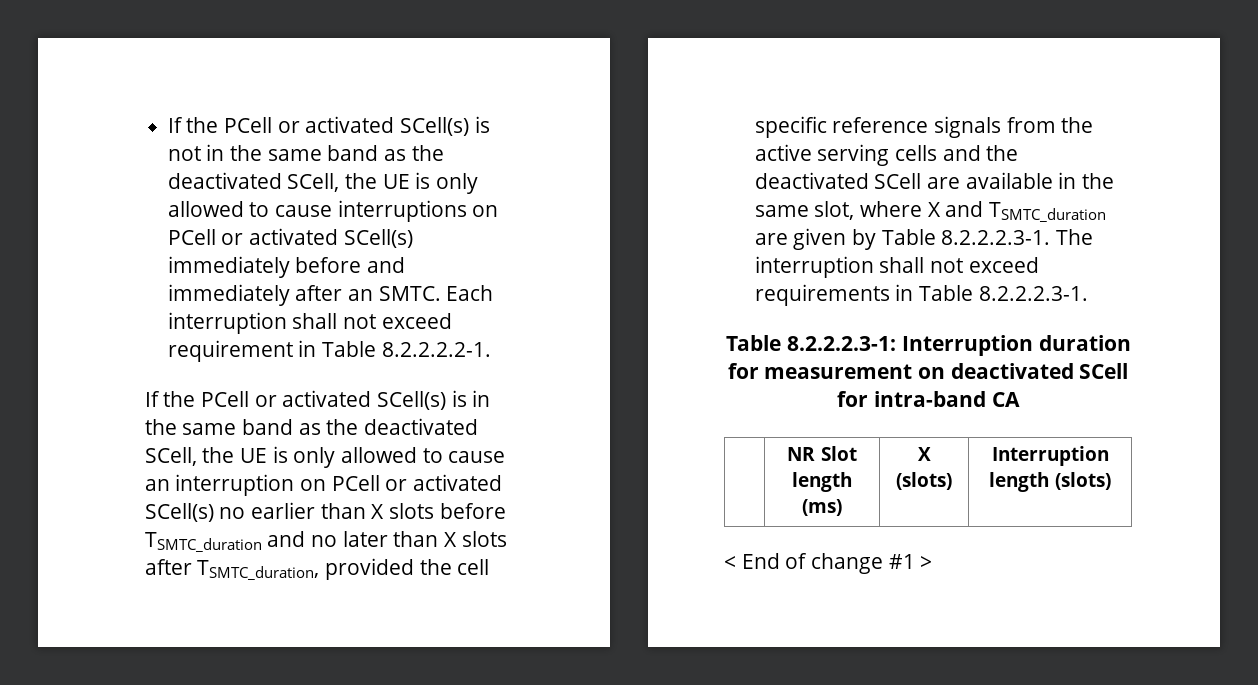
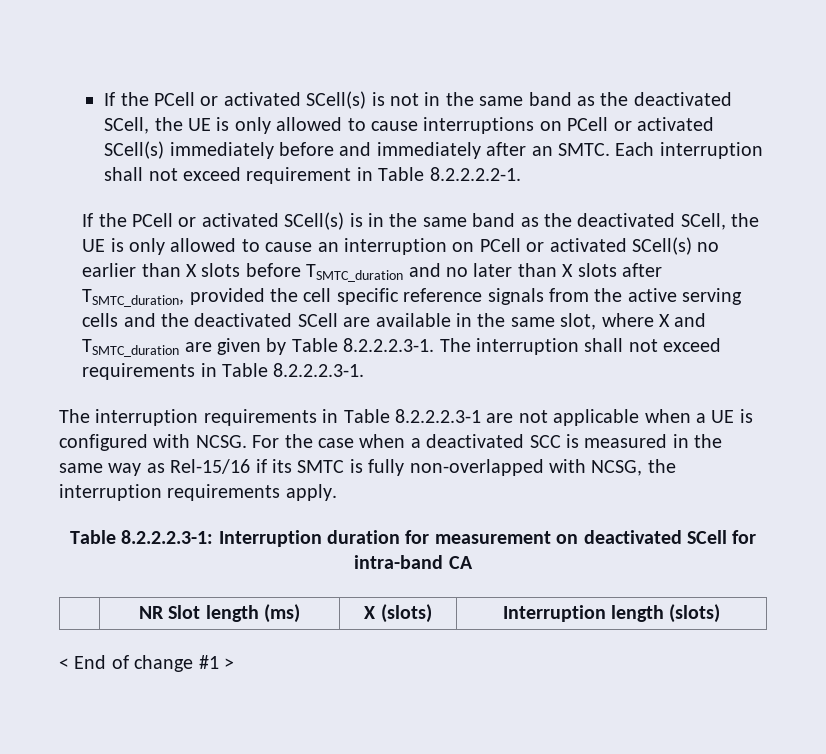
(1088, 293) none -> [59,409,753,426] [59,434,723,451] [59,459,676,476] [59,484,337,501] // The interruption requirements in Table 8.2.2.2.3-1 are not applicable when a UE is configured with NCSG. For the case when a deactivated SCC is measured in the same way as Rel-15/16 if its SMTC is fully non-overlapped with NCSG, the interruption requirements apply.

